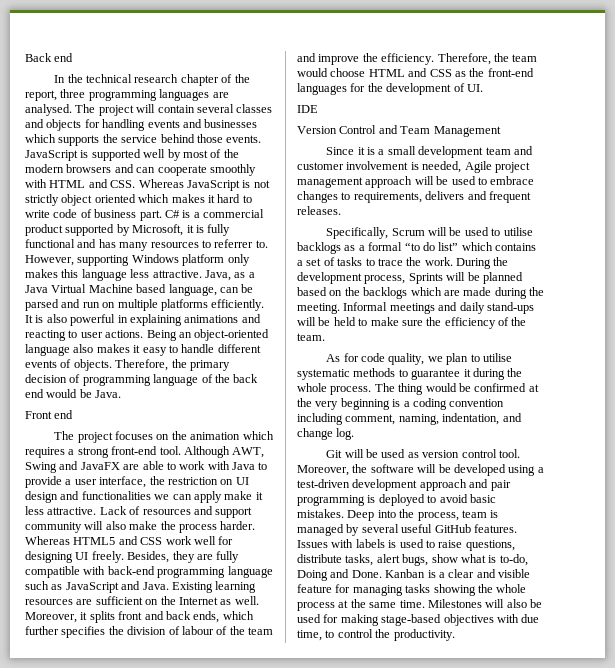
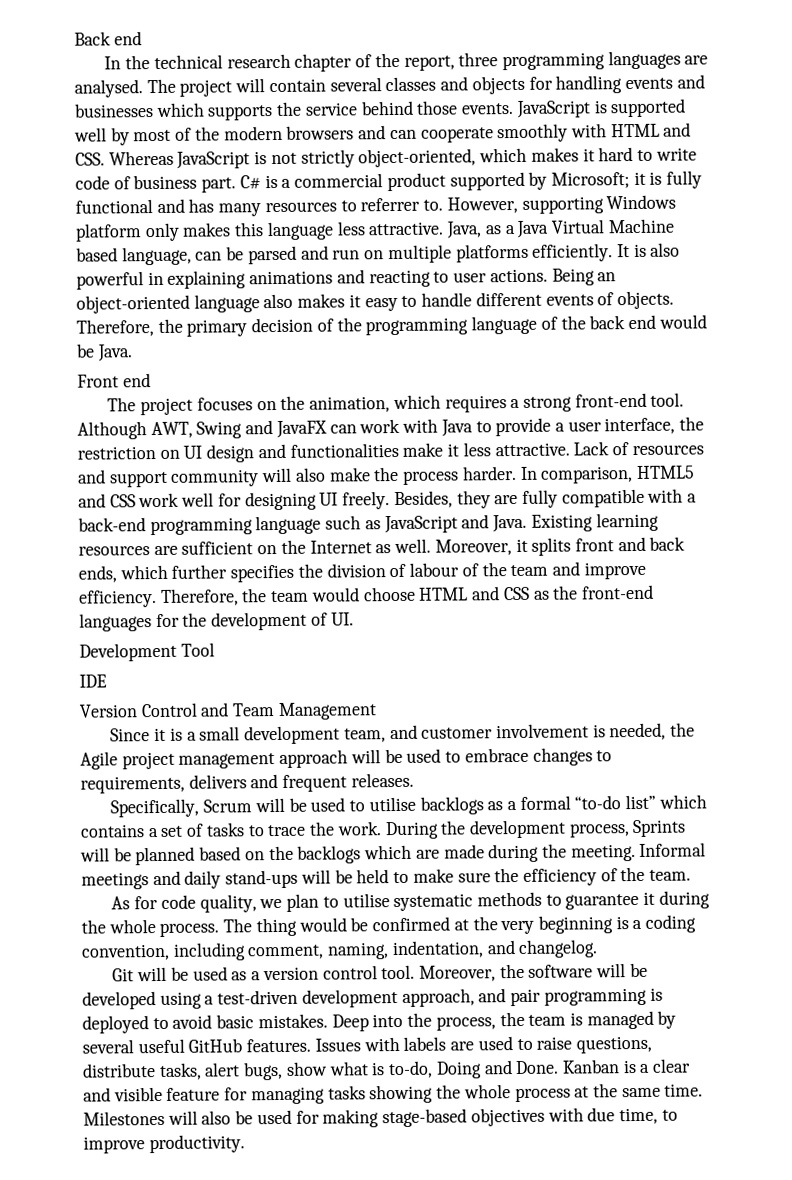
[61,194,136,206] object oriented -> [358,148,477,168] object-oriented,
[132,224,184,236] Microsoft, -> [550,172,630,189] Microsoft;
(81, 378) none -> [336,317,362,332] the
[190,432,241,440] animation -> [309,396,391,413] animation,
[123,461,176,470] are able to -> [329,424,357,434] can
[154,491,222,503] we can apply -> (399, 450) none
[25,536,70,545] Whereas -> [519,466,634,484] In comparison,
(106, 570) none -> [687,493,698,503] a
[362,53,378,62] the -> (646, 570) none
(483, 88) none -> [79,642,215,662] // Development Tool
[485,147,511,155] team -> [343,728,386,743] team,
(462, 167) none -> [670,722,696,737] the
[404,242,435,251] “to do -> [574,795,622,810] “to-do
[449,399,505,407] convention -> [81,943,170,961] convention,
[297,428,355,440] change log. -> [518,939,599,958] changelog.
(419, 455) none -> [251,971,262,981] a
[419,479,467,491] approach -> [401,988,475,1007] approach,
(459, 516) none -> [499,1011,525,1027] the
[388,540,397,548] is -> [450,1041,475,1051] are
[337,629,391,638] control the -> [83,1136,145,1154] improve

